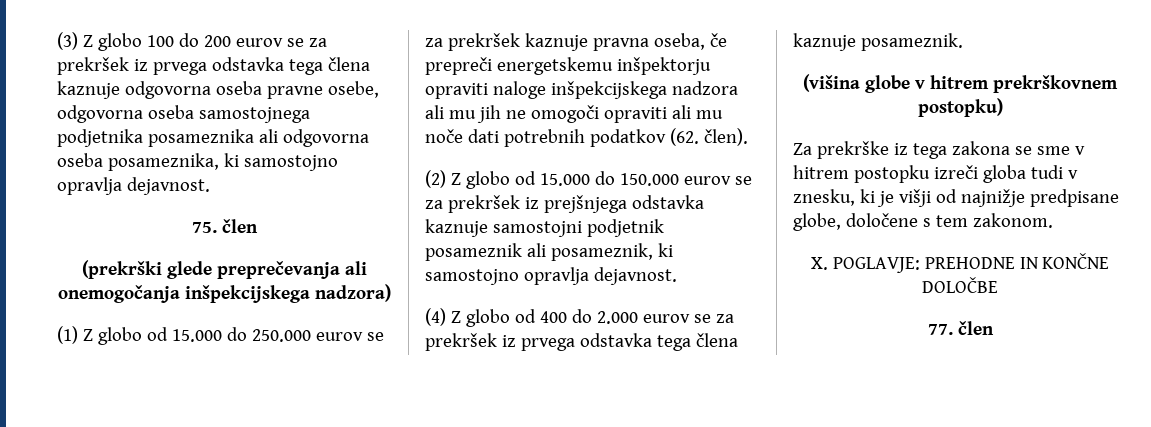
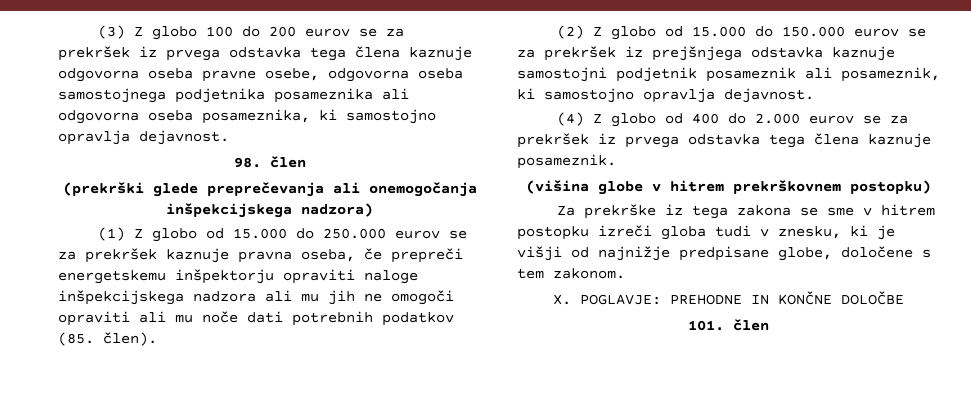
[191,222,217,233] 75. -> [233,157,261,168] 98.
[669,128,699,146] (62. -> [58,332,94,346] (85.
[927,324,953,335] 77. -> [688,320,724,331] 101.

